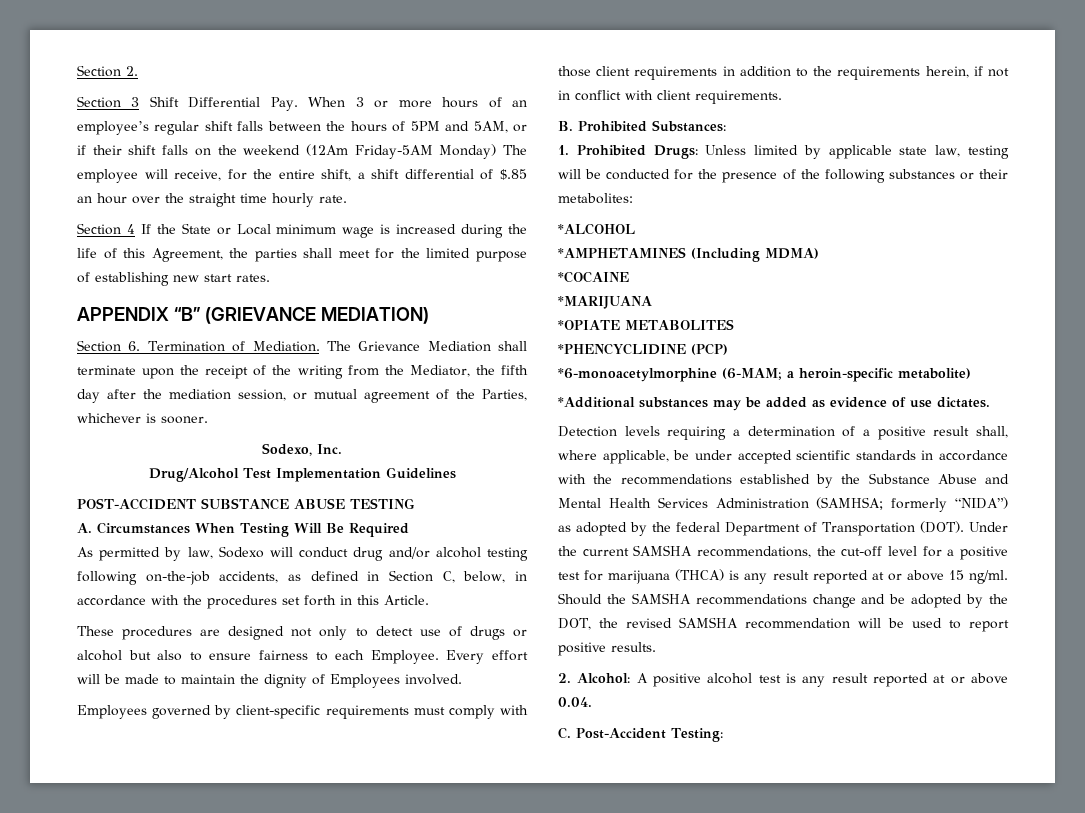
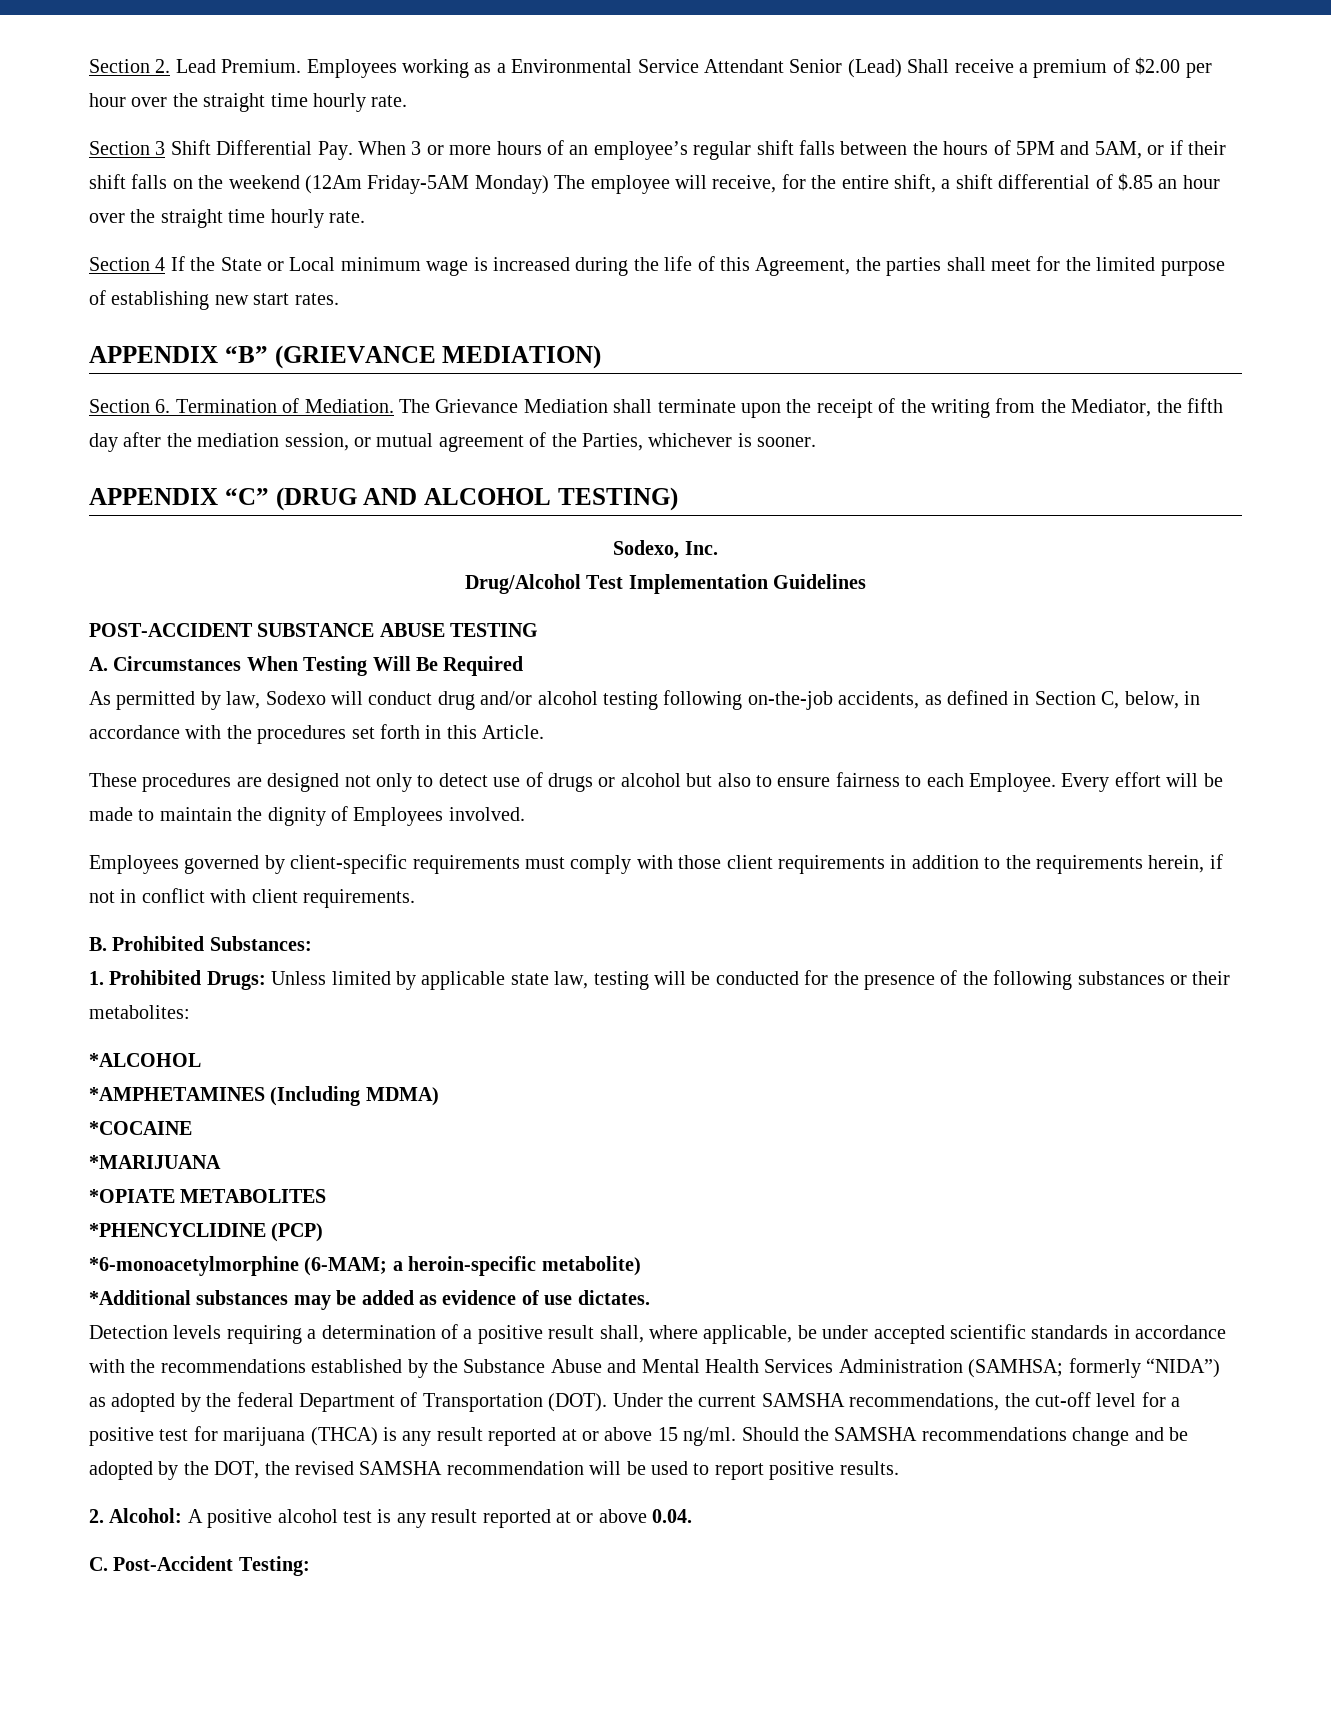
(138, 71) none -> [175,57,1212,78] [89,93,408,112] Lead Premium. Employees working as a Environmental Service Attendant Senior (Lead) Shall receive a premium of $2.00 per hour over the straight time hourly rate.
(208, 420) none -> [89,487,678,511] // APPENDIX “C” (DRUG AND ALCOHOL TESTING)

